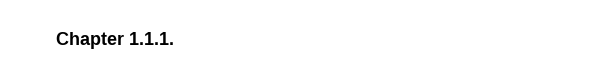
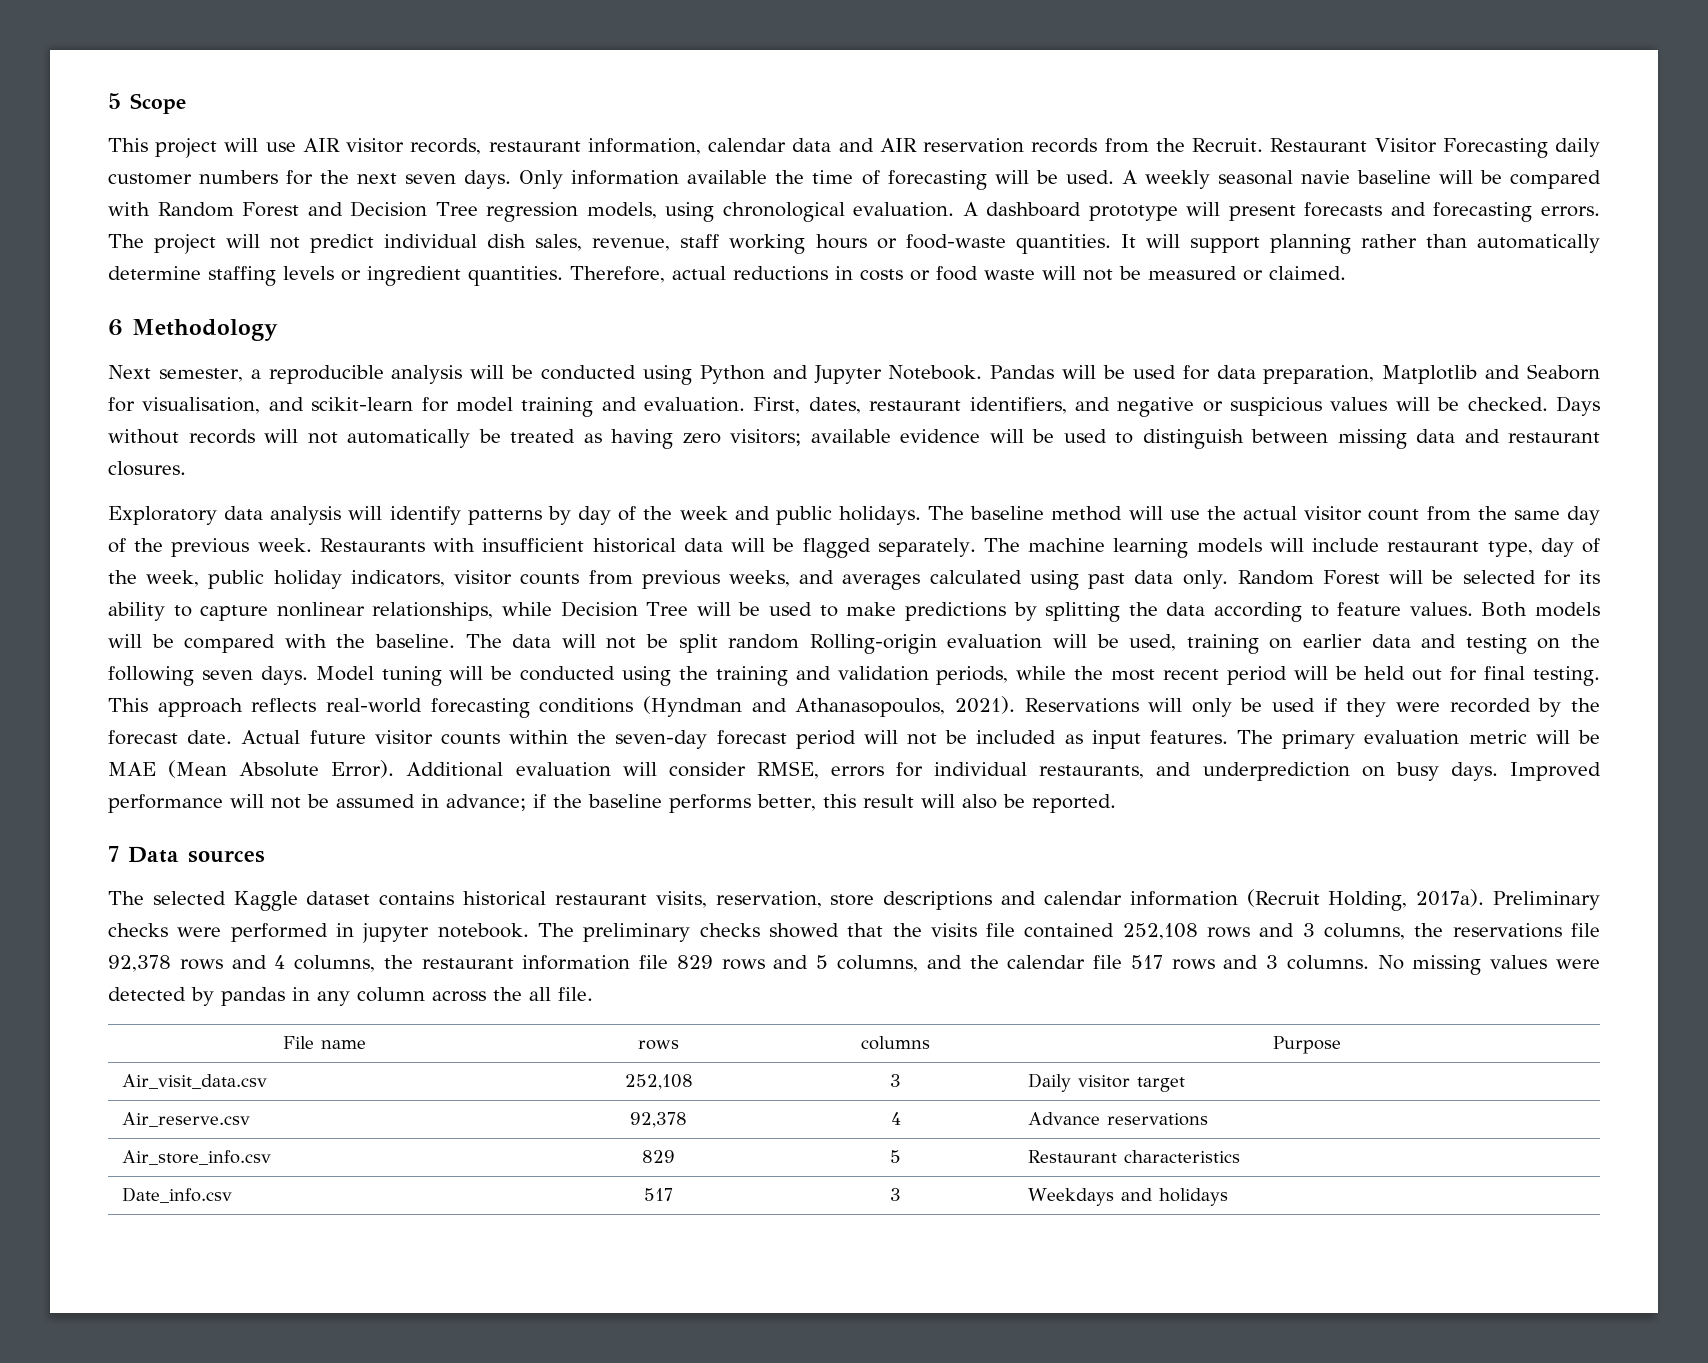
[56,32,174,49] Chapter 1.1.1. -> [108,93,186,114] [108,138,1600,158] [108,170,1602,190] [108,201,1600,222] [108,234,1600,254] [108,266,1346,286] [108,319,278,341] [108,364,1600,385] [108,396,1600,417] [108,429,1600,449] [108,461,186,476] [108,506,1601,525] [108,538,1600,558] [108,570,1600,590] [108,601,1600,622] [108,634,1600,654] [108,666,1601,686] [108,696,1601,718] [108,730,1600,749] [108,760,1601,781] [108,794,1116,813] [108,846,265,863] [108,889,1600,911] [108,923,1600,943] [108,955,1600,975] [108,987,593,1006] [283,1036,366,1049] [638,1040,679,1050] [861,1036,930,1050] [1273,1036,1341,1054] [121,1074,267,1089] [624,1074,693,1090] [890,1074,901,1087] [1027,1073,1185,1092] [121,1112,250,1127] [630,1112,687,1128] [890,1112,901,1125] [1027,1112,1208,1126] [121,1150,271,1165] [642,1150,675,1163] [890,1150,901,1163] [1027,1150,1240,1163] [121,1187,232,1203] [644,1188,673,1201] [890,1188,901,1201] [1027,1188,1228,1206] 5 Scope // This project will use AIR visitor records, restaurant information, calendar data and AIR reservation records from the Recruit. Restaurant Visitor Forecasting daily customer numbers for the next seven days. Only information available the time of forecasting will be used. A weekly seasonal navie baseline will be compared with Random Forest and Decision Tree regression models, using chronological evaluation. A dashboard prototype will present forecasts and forecasting errors. The project will not predict individual dish sales, revenue, staff working hours or food-waste quantities. It will support planning rather than automatically determine staffing levels or ingredient quantities. Therefore, actual reductions in costs or food waste will not be measured or claimed. // 6 Methodology // Next semester, a reproducible analysis will be conducted using Python and Jupyter Notebook. Pandas will be used for data preparation, Matplotlib and Seaborn for visualisation, and scikit-learn for model training and evaluation. First, dates, restaurant identifiers, and negative or suspicious values will be checked. Days without records will not automatically be treated as having zero visitors; available evidence will be used to distinguish between missing data and restaurant closures. // Exploratory data analysis will identify patterns by day of the week and public holidays. The baseline method will use the actual visitor count from the same day of the previous week. Restaurants with insufficient historical data will be flagged separately. The machine learning models will include restaurant type, day of the week, public holiday indicators, visitor counts from previous weeks, and averages calculated using past data only. Random Forest will be selected for its ability to capture nonlinear relationships, while Decision Tree will be used to make predictions by splitting the data according to feature values. Both models will be compared with the baseline. The data will not be split random Rolling-origin evaluation will be used, training on earlier data and testing on the following seven days. Model tuning will be conducted using the training and validation periods, while the most recent period will be held out for final testing. This approach reflects real-world forecasting conditions (Hyndman and Athanasopoulos, 2021). Reservations will only be used if they were recorded by the forecast date. Actual future visitor counts within the seven-day forecast period will not be included as input features. The primary evaluation metric will be MAE (Mean Absolute Error). Additional evaluation will consider RMSE, errors for individual restaurants, and underprediction on busy days. Improved performance will not be assumed in advance; if the baseline performs better, this result will also be reported. // 7 Data sources // The selected Kaggle dataset contains historical restaurant visits, reservation, store descriptions and calendar information (Recruit Holding, 2017a). Preliminary checks were performed in jupyter notebook. The preliminary checks showed that the visits file contained 252,108 rows and 3 columns, the reservations file 92,378 rows and 4 columns, the restaurant information file 829 rows and 5 columns, and the calendar file 517 rows and 3 columns. No missing values were detected by pandas in any column across the all file. // File name | rows | columns | Purpose // Air_visit_data.csv | 252,108 | 3 | Daily visitor target // Air_reserve.csv | 92,378 | 4 | Advance reservations // Air_store_info.csv | 829 | 5 | Restaurant characteristics // Date_info.csv | 517 | 3 | Weekdays and holidays

